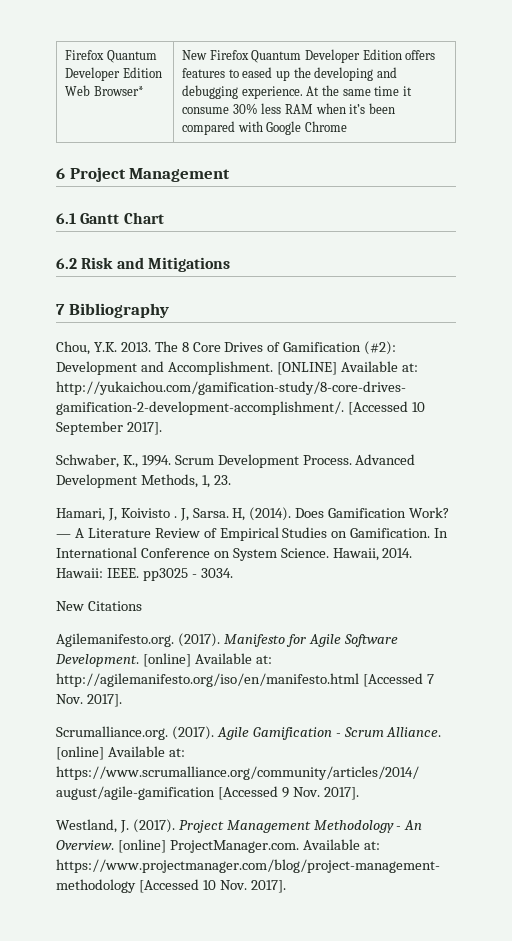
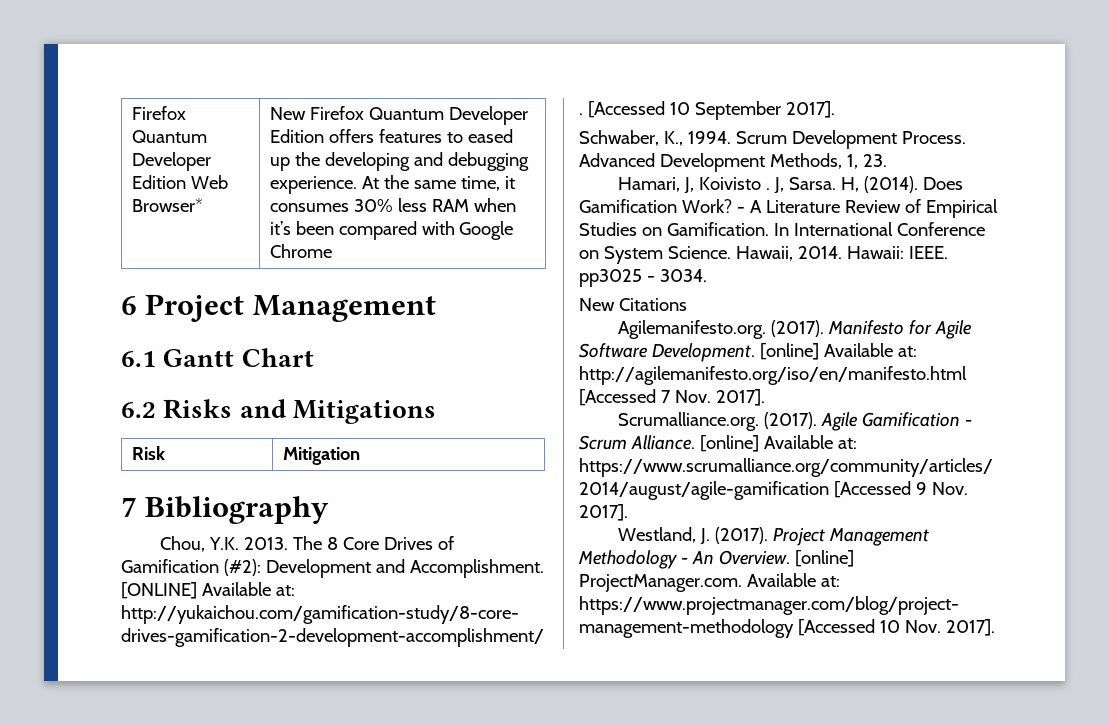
[374,86,412,96] [182,107,230,114] time it consume -> [460,176,515,191] [269,203,349,212] time, it consumes
[81,257,114,269] Risk -> [163,399,233,419] Risks
(230, 264) none -> [131,446,165,460] [282,447,360,465] // Risk | Mitigation
[56,534,71,538] — -> [736,207,745,213] -

